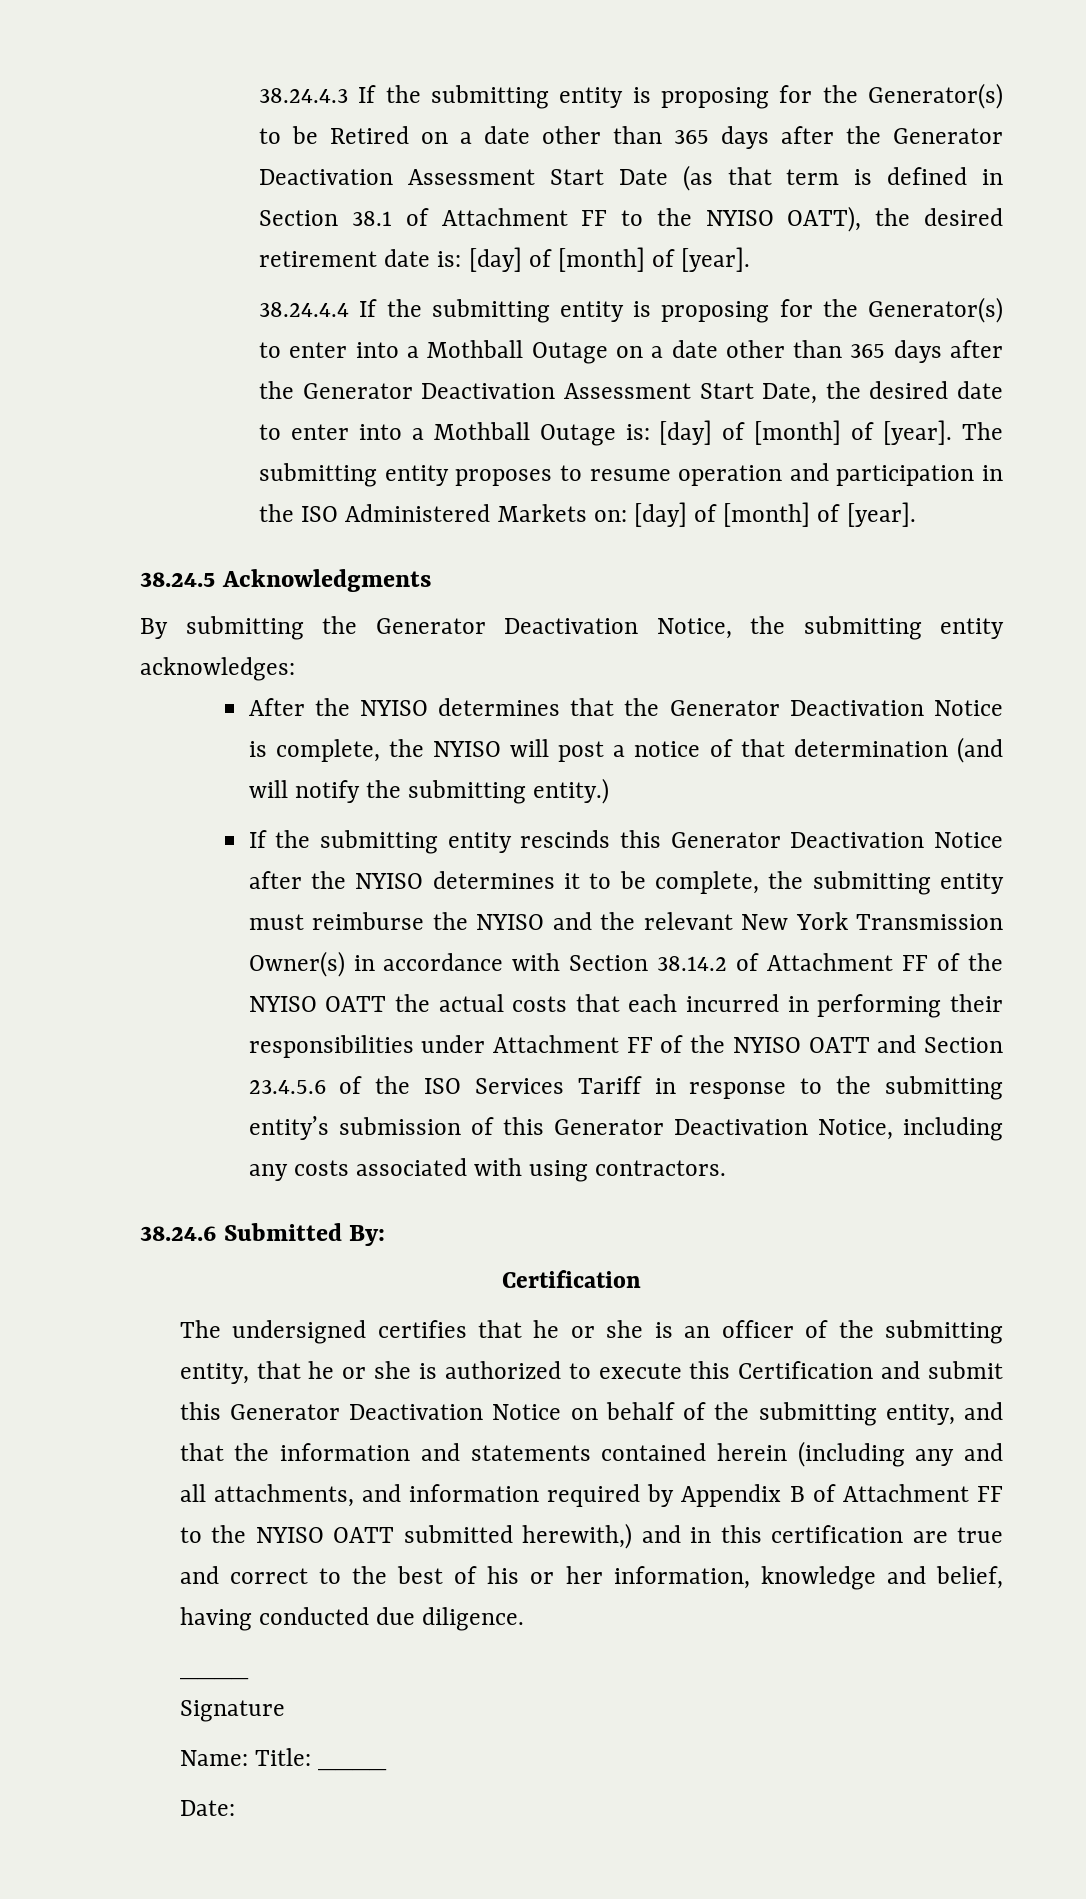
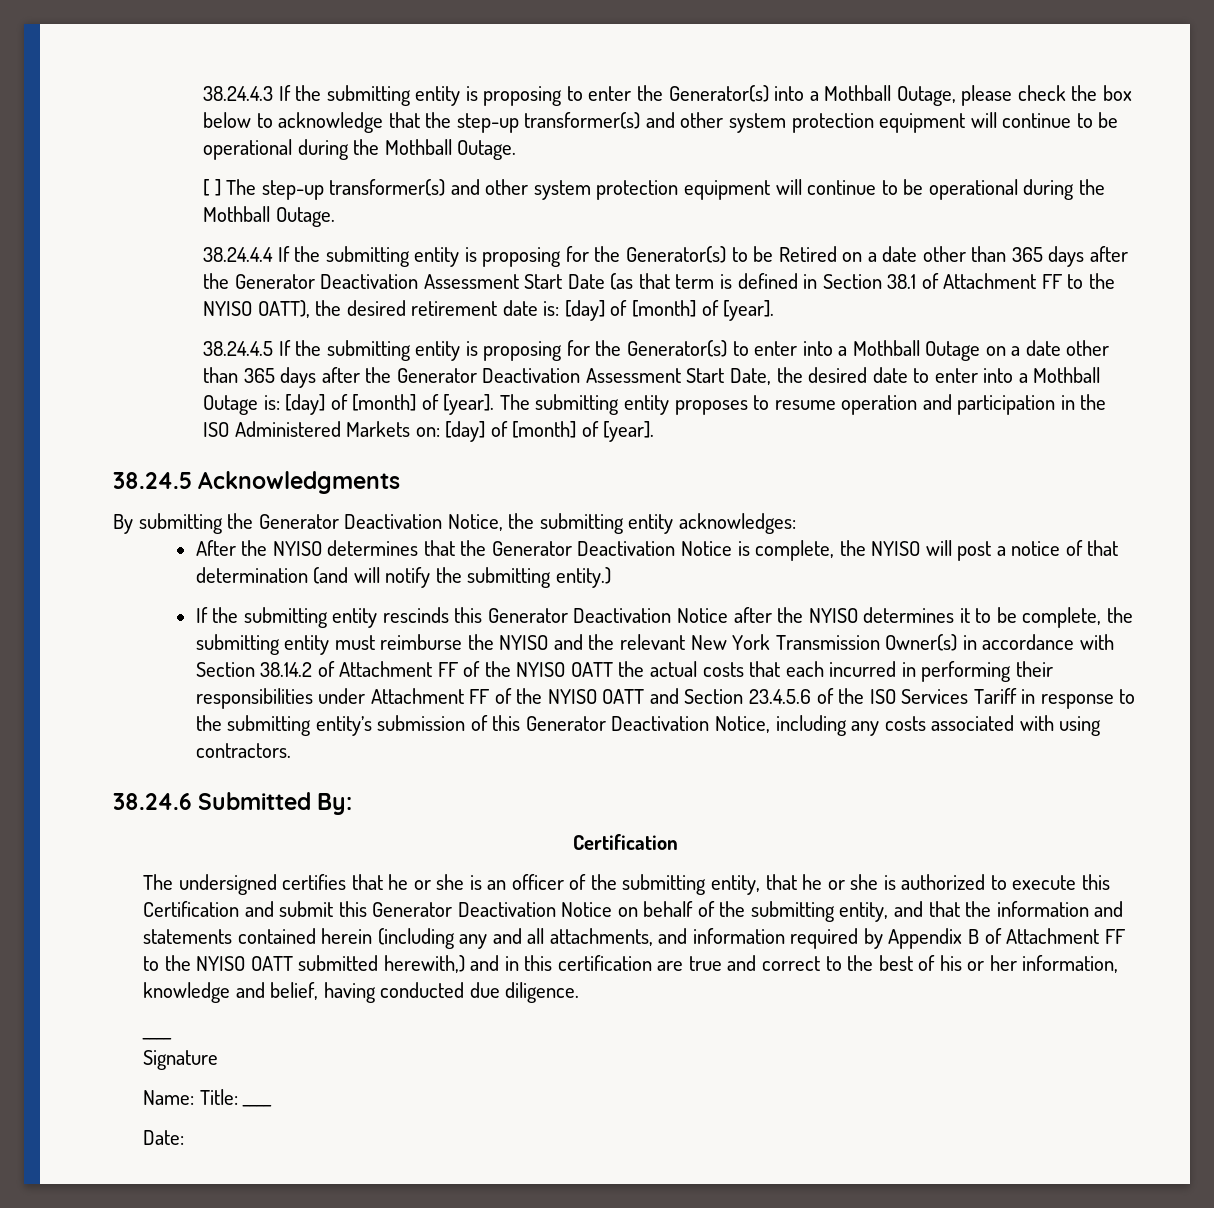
(770, 98) none -> [566,85,1132,106] [203,112,1119,133] [203,139,517,160] [203,179,1105,200] [203,206,335,227] [203,246,562,267] to enter the Generator(s) into a Mothball Outage, please check the box below to acknowledge that the step-up transformer(s) and other system protection equipment will continue to be operational during the Mothball Outage. // [ ] The step-up transformer(s) and other system protection equipment will continue to be operational during the Mothball Outage. // 38.24.4.4 If the submitting entity is proposing
[259,302,350,317] 38.24.4.4 -> [203,341,274,356] 38.24.4.5

